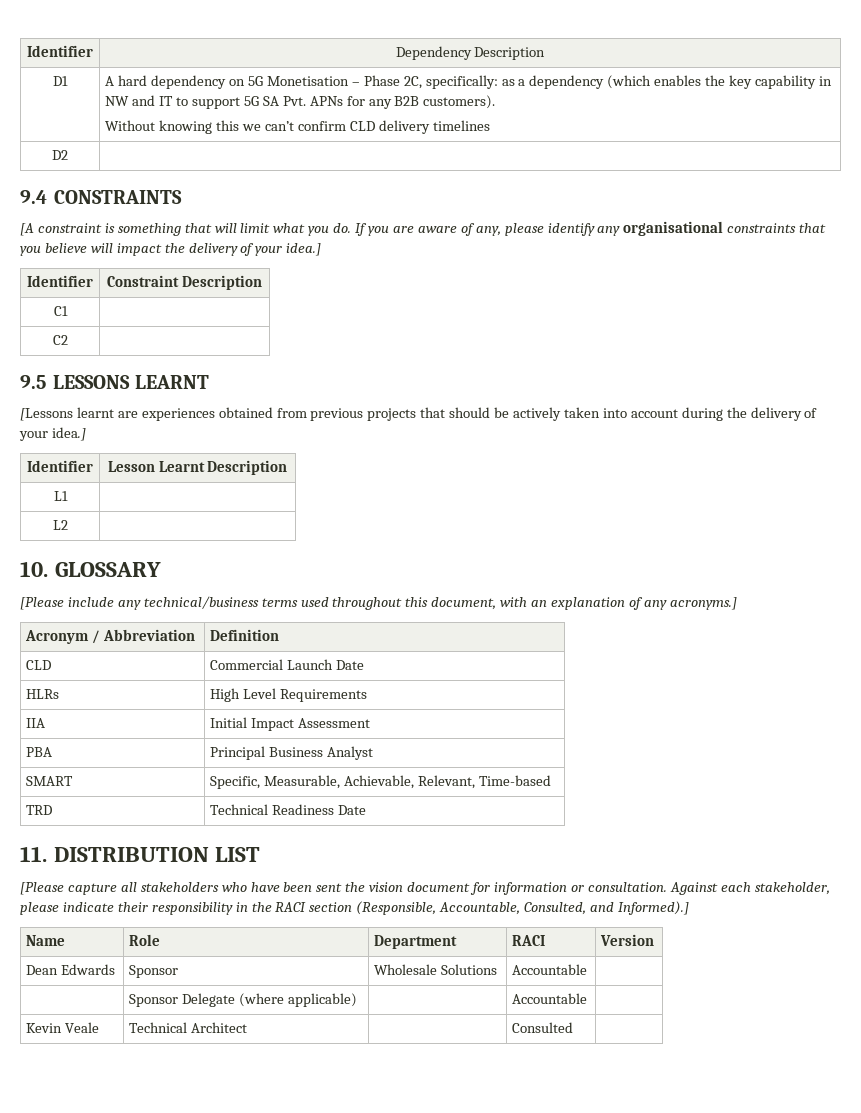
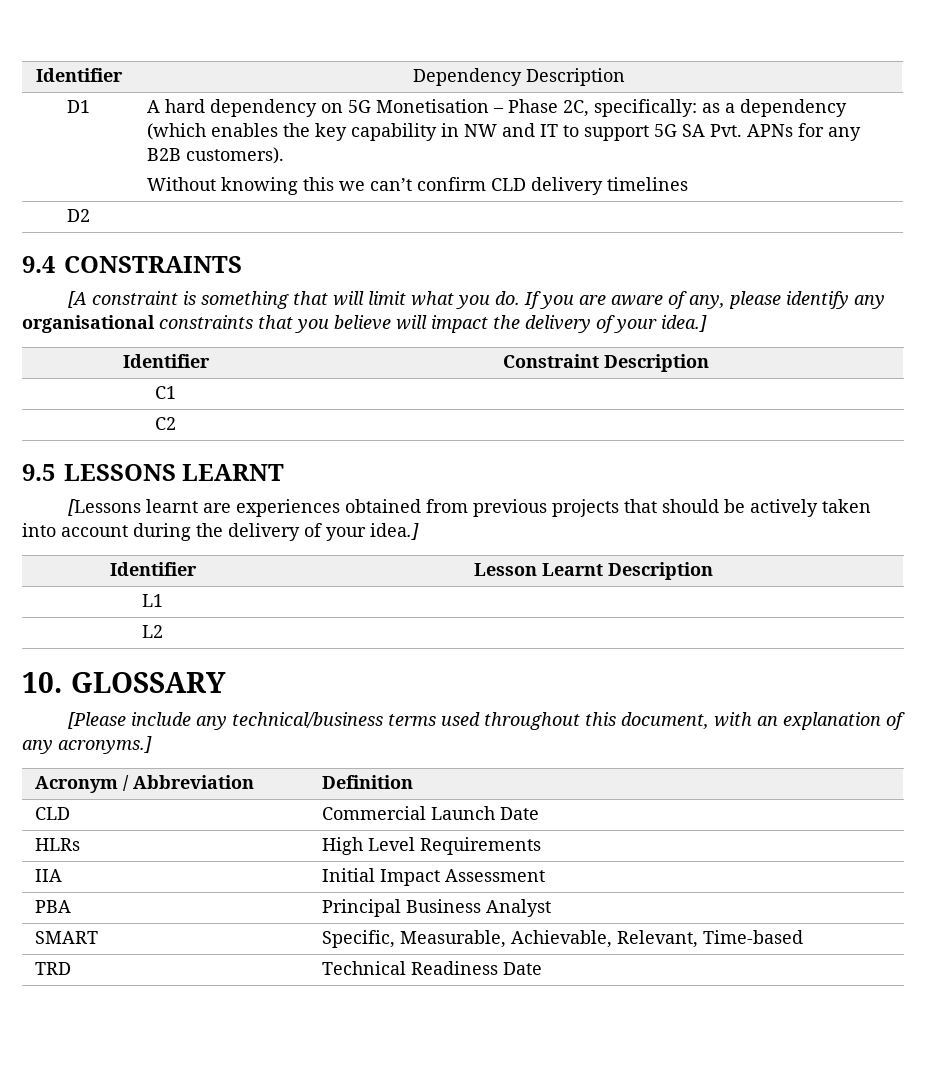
[20,846,261,862] [20,882,830,895] [20,901,689,915] [26,935,66,946] [129,934,161,946] [374,935,458,949] [512,935,546,946] [600,934,655,946] [26,964,116,975] [129,965,179,978] [374,964,498,975] [512,964,588,975] [129,993,358,1007] [512,993,588,1004] [26,1022,100,1033] [129,1022,248,1033] [512,1022,574,1033] // 11. DISTRIBUTION LIST // [Please capture all stakeholders who have been sent the vision document for information or consultation. Against each stakeholder, please indicate their responsibility in the RACI section (Responsible, Accountable, Consulted, and Informed).] // Name | Role | Department | RACI | Version // Dean Edwards | Sponsor | Wholesale Solutions | Accountable | // | Sponsor Delegate (where applicable) | | Accountable | // Kevin Veale | Technical Architect | | Consulted | -> (542, 968) none

